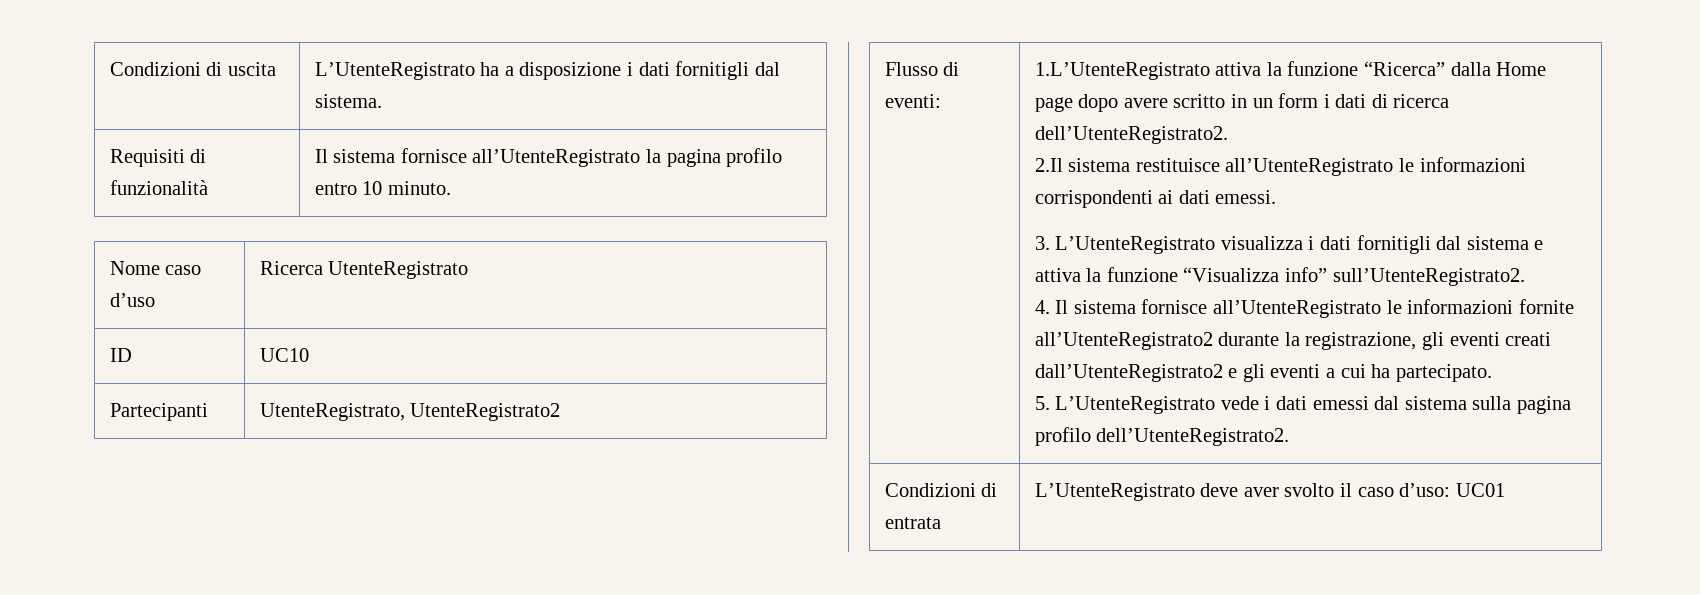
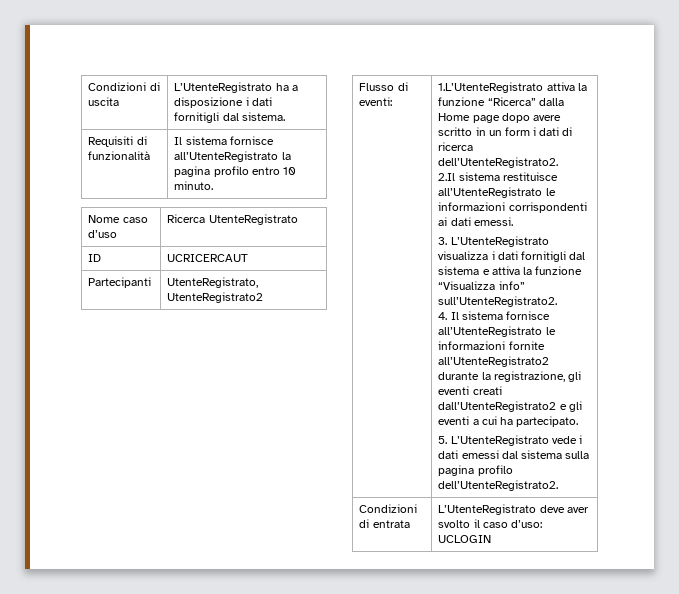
[259,348,309,362] UC10 -> [167,254,249,262] UCRICERCAUT
[1455,483,1505,497] UC01 -> [438,535,492,543] UCLOGIN

